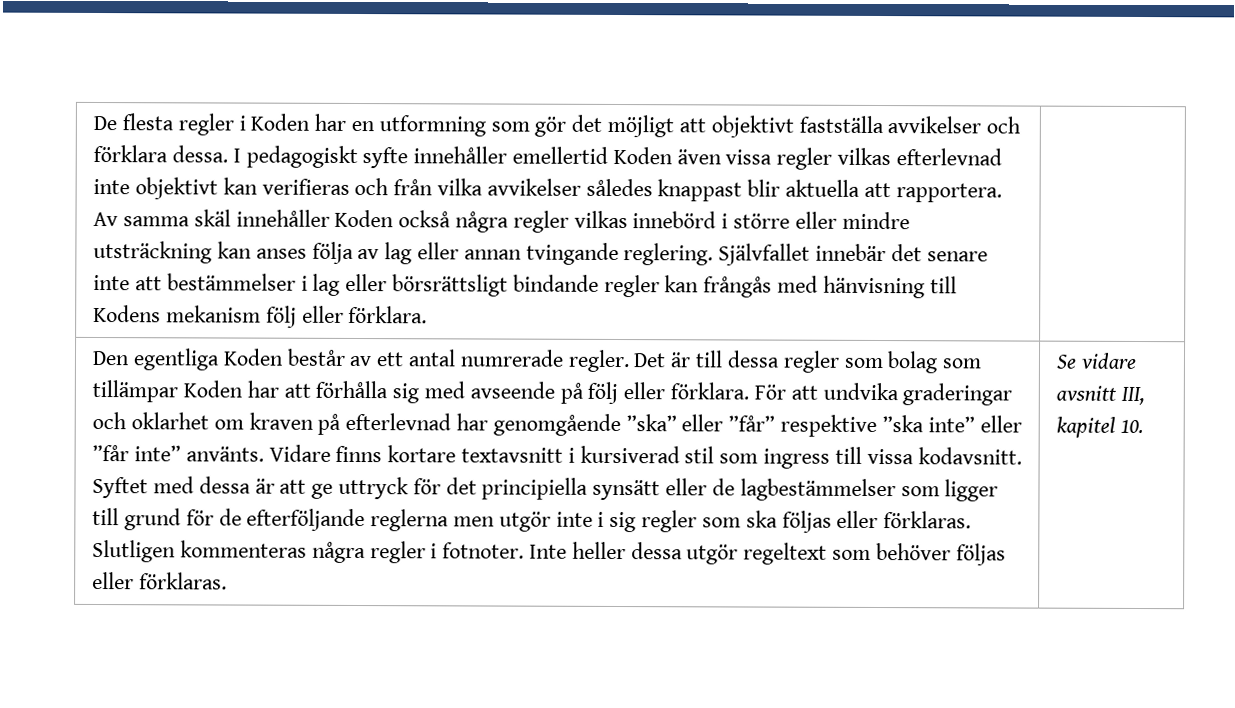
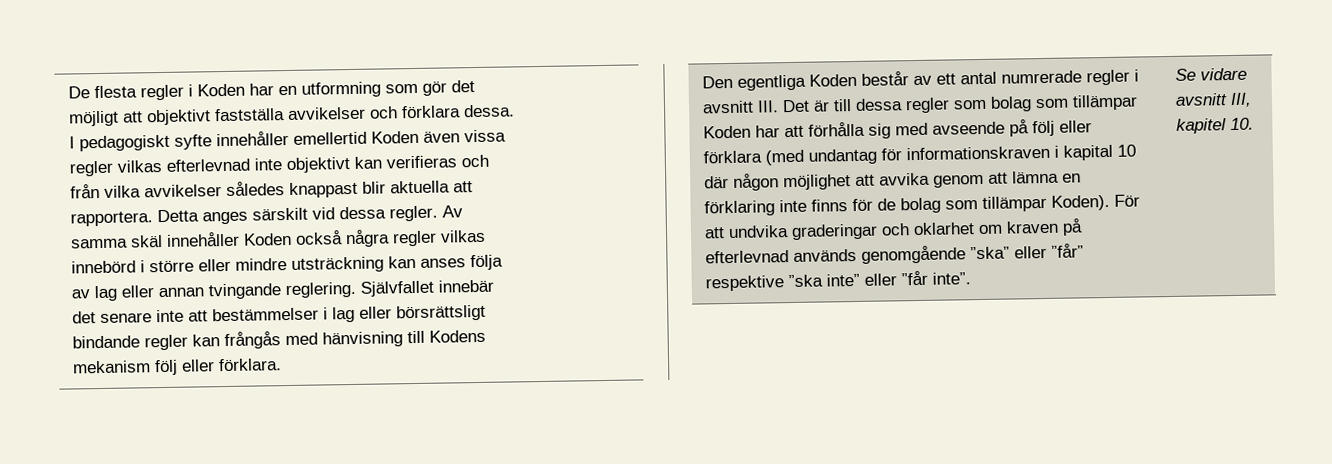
(1002, 193) none -> [156,205,438,225] Detta anges särskilt vid dessa regler.
[567,349,630,373] regler. -> [1085,69,1139,86] [701,100,779,114] regler i avsnitt III.
[670,382,750,400] förklara. -> [702,144,1136,166] [703,170,1081,191] [703,194,1110,217] förklara (med undantag för informationskraven i kapital 10 där någon möjlighet att avvika genom att lämna en förklaring inte finns för de bolag som tillämpar Koden).
[456,413,489,431] har -> [792,248,857,262] används
[134,444,1022,469] [92,476,999,502] [92,507,972,533] [92,539,1006,566] [92,571,228,590] inte” använts. Vidare finns kortare textavsnitt i kursiverad stil som ingress till vissa kodavsnitt. Syftet med dessa är att ge uttryck för det principiella synsätt eller de lagbestämmelser som ligger till grund för de efterföljande reglerna men utgör inte i sig regler som ska följas eller förklaras. Slutligen kommenteras några regler i fotnoter. Inte heller dessa utgör regeltext som behöver följas eller förklaras. -> [931,272,971,285] inte”.

